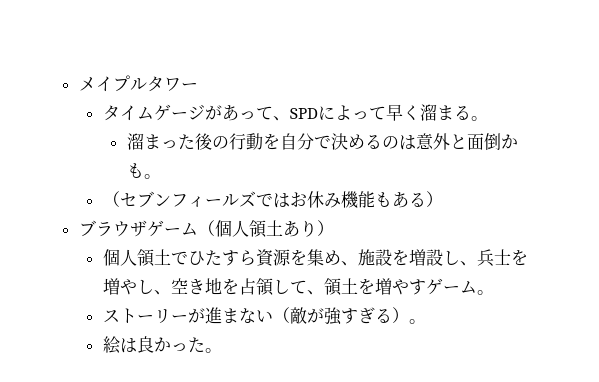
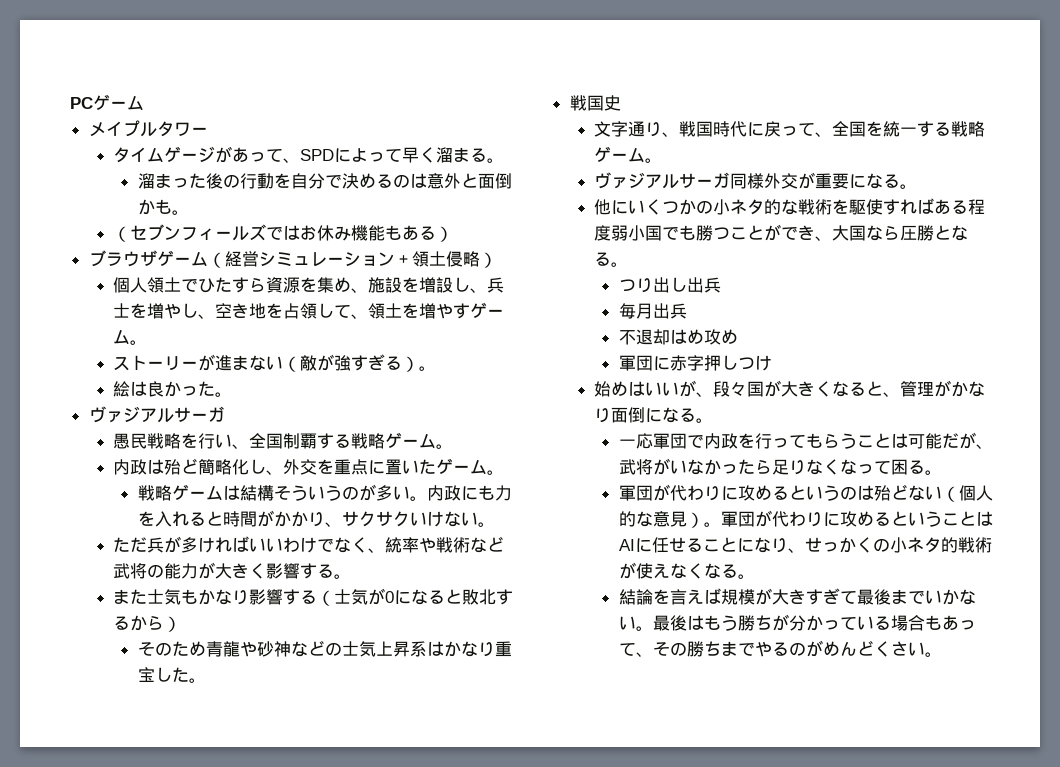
(78, 84) none -> [70,94,144,111] PCゲーム //
[214,220,317,238] 個人領土あり -> [224,251,480,267] 経営シミュレーション＋領土侵略
(222, 350) none -> [88,406,225,423] [113,432,454,449] [113,458,505,475] [137,484,512,501] [137,510,495,527] [113,536,505,553] [113,562,352,579] [113,588,514,606] [113,615,182,632] [137,640,512,657] [137,667,206,683] [569,95,621,111] [594,121,986,137] [594,146,663,163] [594,172,918,189] [594,198,986,215] [594,224,969,241] [594,252,629,267] [618,277,721,293] [618,303,687,319] [618,329,738,345] [618,355,772,371] [594,380,986,397] [594,407,714,423] [618,432,993,449] [618,458,942,475] [618,484,993,502] [618,510,993,528] [618,537,992,553] [618,562,755,579] [618,588,976,605] [618,614,976,631] [618,640,942,657] // ヴァジアルサーガ // 愚民戦略を行い、全国制覇する戦略ゲーム。 // 内政は殆ど簡略化し、外交を重点に置いたゲーム。 // 戦略ゲームは結構そういうのが多い。内政にも力を入れると時間がかかり、サクサクいけない。 // ただ兵が多ければいいわけでなく、統率や戦術など武将の能力が大きく影響する。 // また士気もかなり影響する（士気が0になると敗北するから） // そのため青龍や砂神などの士気上昇系はかなり重宝した。 // 戦国史 // 文字通り、戦国時代に戻って、全国を統一する戦略ゲーム。 // ヴァジアルサーガ同様外交が重要になる。 // 他にいくつかの小ネタ的な戦術を駆使すればある程度弱小国でも勝つことができ、大国なら圧勝となる。 // つり出し出兵 // 毎月出兵 // 不退却はめ攻め // 軍団に赤字押しつけ // 始めはいいが、段々国が大きくなると、管理がかなり面倒になる。 // 一応軍団で内政を行ってもらうことは可能だが、武将がいなかったら足りなくなって困る。 // 軍団が代わりに攻めるというのは殆どない（個人的な意見）。軍団が代わりに攻めるということはAIに任せることになり、せっかくの小ネタ的戦術が使えなくなる。 // 結論を言えば規模が大きすぎて最後までいかない。最後はもう勝ちが分かっている場合もあって、その勝ちまでやるのがめんどくさい。

